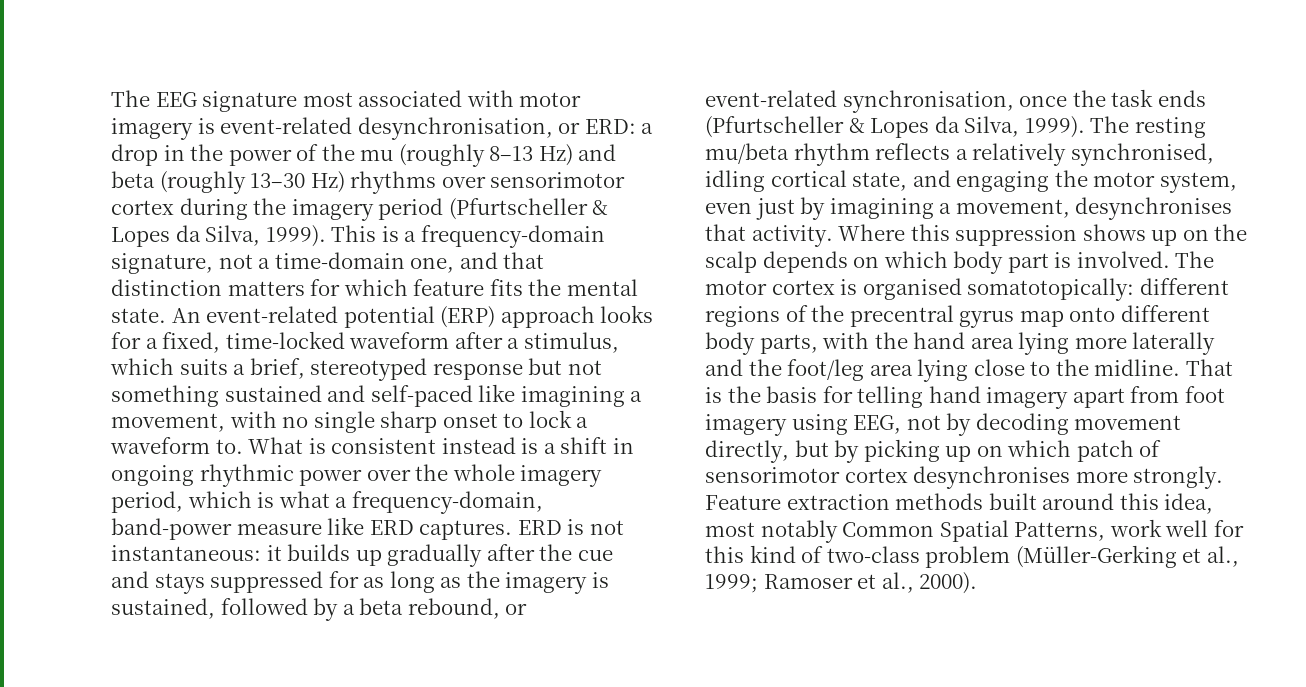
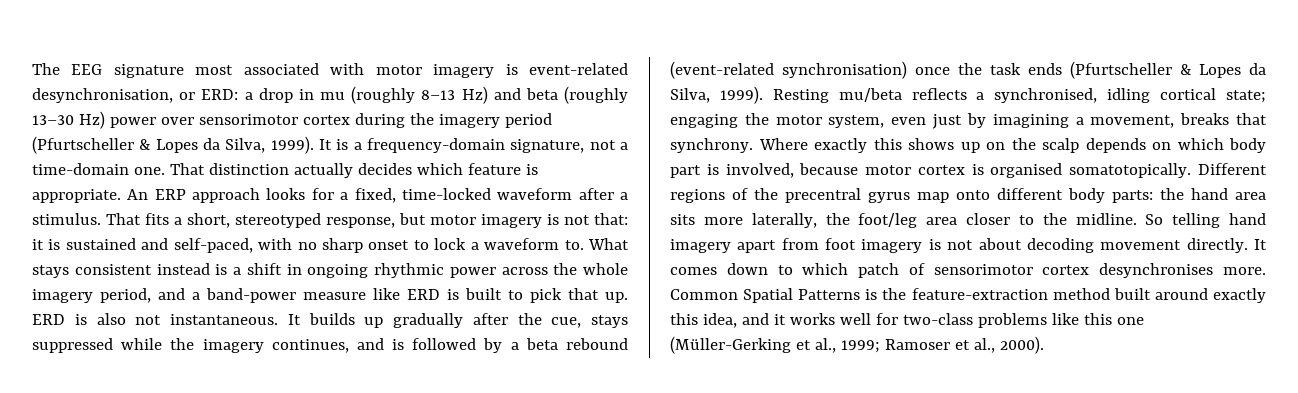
[190,144,355,166] the power of the -> (314, 94) none
[350,171,437,194] rhythms -> [109,117,156,128] power
[331,225,377,242] This -> [318,139,332,150] It
[410,252,545,273] [111,279,638,296] [111,306,496,328] one, and that distinction matters for which feature fits the mental state. An event-related potential (ERP) -> [133,163,538,178] [32,189,186,203] one. That distinction actually decides which feature is appropriate. An ERP
[523,332,619,353] [110,358,602,381] [111,384,643,407] [111,413,225,432] stimulus, which suits a brief, stereotyped response but not something sustained and self-paced like imagining a movement, -> [32,213,628,228] [32,238,253,253] stimulus. That fits a short, stereotyped response, but motor imagery is not that: it is sustained and self-paced,
[313,411,375,433] single -> (317, 246) none
[308,438,326,454] is -> [32,265,69,278] stays
[366,469,411,481] over -> [501,267,548,275] across
[187,491,543,514] [111,517,624,540] [111,545,282,561] which is what a frequency-domain, band-power measure like ERD captures. ERD is not instantaneous: it -> [158,288,628,303] [32,313,301,325] and a band-power measure like ERD is built to pick that up. ERD is also not instantaneous. It
[577,550,613,561] [111,571,609,594] [111,598,528,621] [705,90,1014,113] cue and stays suppressed for as long as the imagery is sustained, followed by a beta rebound, or event-related synchronisation, -> [551,315,628,328] [32,338,628,353] [670,61,907,79] cue, stays suppressed while the imagery continues, and is followed by a beta rebound (event-related synchronisation)
[1090,116,1206,138] [705,143,870,166] The resting mu/beta rhythm -> [772,88,902,103] Resting mu/beta
[972,143,1067,166] relatively -> (985, 96) none
[852,170,951,191] state, and -> [1226,90,1266,103] state;
[1075,197,1233,220] [705,224,1078,247] desynchronises that activity. Where this suppression -> [1180,113,1267,125] [670,138,902,153] breaks that synchrony. Where exactly this
[1076,251,1215,268] involved. The -> [725,163,859,178] involved, because
[967,278,1229,301] somatotopically: different -> [1069,163,1267,178] somatotopically. Different
[759,332,870,354] parts, with -> [1112,190,1153,203] parts:
[1018,332,1216,355] [705,359,743,376] lying more laterally and -> [670,213,817,228] sits more laterally,
[917,359,1025,382] lying close -> [966,213,1010,225] closer
[1185,359,1233,376] [705,386,853,403] That is the basis for -> [1145,214,1164,225] So
[791,413,1182,436] [705,439,1003,463] using EEG, not by decoding movement directly, but by picking up on -> [928,238,1267,253] [670,263,793,275] is not about decoding movement directly. It comes down to
[1075,466,1224,489] [705,493,984,510] more strongly. Feature extraction methods -> [1223,267,1266,275] [670,288,1110,303] more. Common Spatial Patterns is the feature-extraction method
(1115, 501) none -> [1213,288,1266,303] exactly
[705,519,1244,543] [705,545,1011,568] most notably Common Spatial Patterns, work well for this kind of two-class problem -> [741,313,1144,328] and it works well for two-class problems like this one

